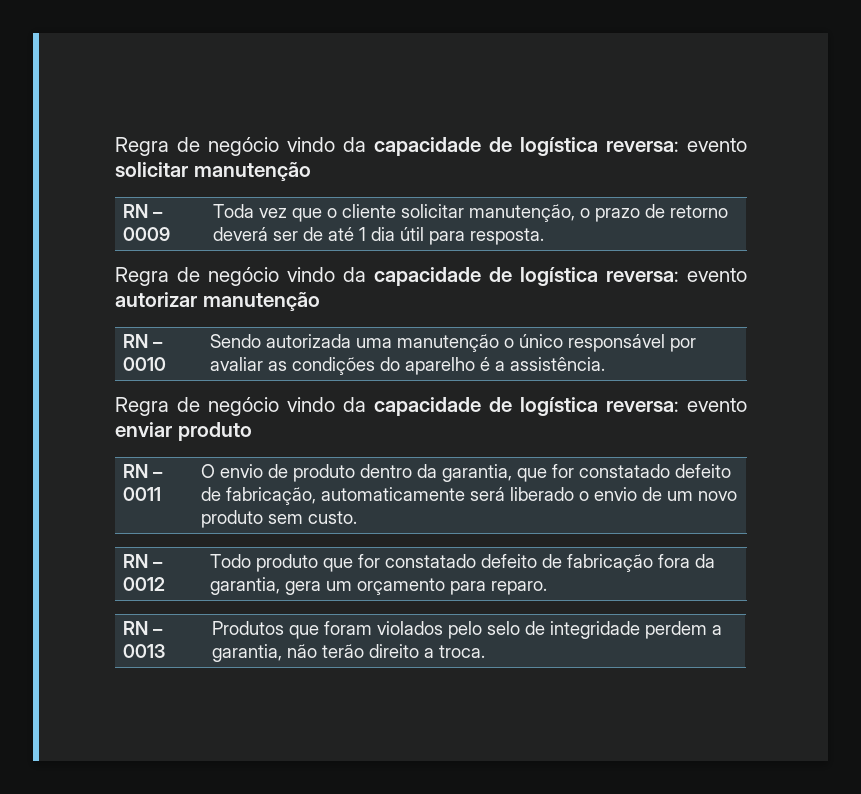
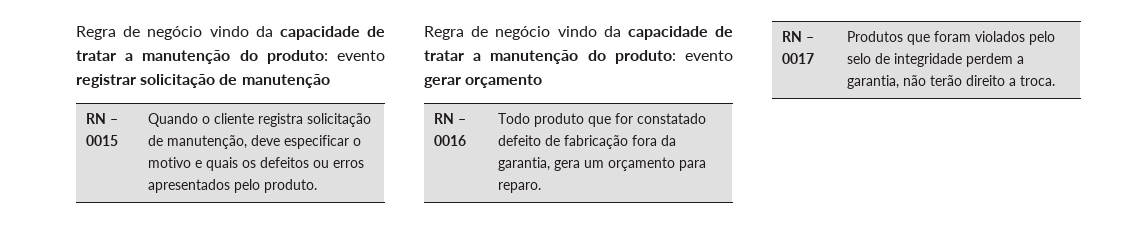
[115,137,747,156] [115,162,311,181] [123,204,164,218] [123,227,171,241] [213,204,729,222] [213,227,545,245] [115,267,747,286] [115,292,320,311] [123,334,164,348] [123,357,167,371] [210,334,697,352] [210,357,606,375] [115,397,747,416] [115,422,252,441] [123,464,164,478] [123,487,162,501] [201,464,732,482] [201,487,738,505] [201,510,358,528] [123,554,164,568] [123,577,166,591] Regra de negócio vindo da capacidade de logística reversa: evento solicitar manutenção // RN – 0009 | Toda vez que o cliente solicitar manutenção, o prazo de retorno deverá ser de até 1 dia útil para resposta. // Regra de negócio vindo da capacidade de logística reversa: evento autorizar manutenção // RN – 0010 | Sendo autorizada uma manutenção o único responsável por avaliar as condições do aparelho é a assistência. // Regra de negócio vindo da capacidade de logística reversa: evento enviar produto // RN – 0011 | O envio de produto dentro da garantia, que for constatado defeito de fabricação, automaticamente será liberado o envio de um novo produto sem custo. // RN – 0012 -> [76,26,385,40] [76,50,385,64] [76,74,330,88] [85,113,118,124] [85,135,118,146] [147,113,371,127] [147,135,361,149] [147,157,364,171] [147,179,317,193] [424,26,733,40] [424,50,733,64] [424,74,543,88] [433,113,466,124] [433,135,466,146] Regra de negócio vindo da capacidade de tratar a manutenção do produto: evento registrar solicitação de manutenção // RN – 0015 | Quando o cliente registra solicitação de manutenção, deve especificar o motivo e quais os defeitos ou erros apresentados pelo produto. // Regra de negócio vindo da capacidade de tratar a manutenção do produto: evento gerar orçamento // RN – 0016
[123,644,166,658] 0013 -> [781,53,814,64] 0017

